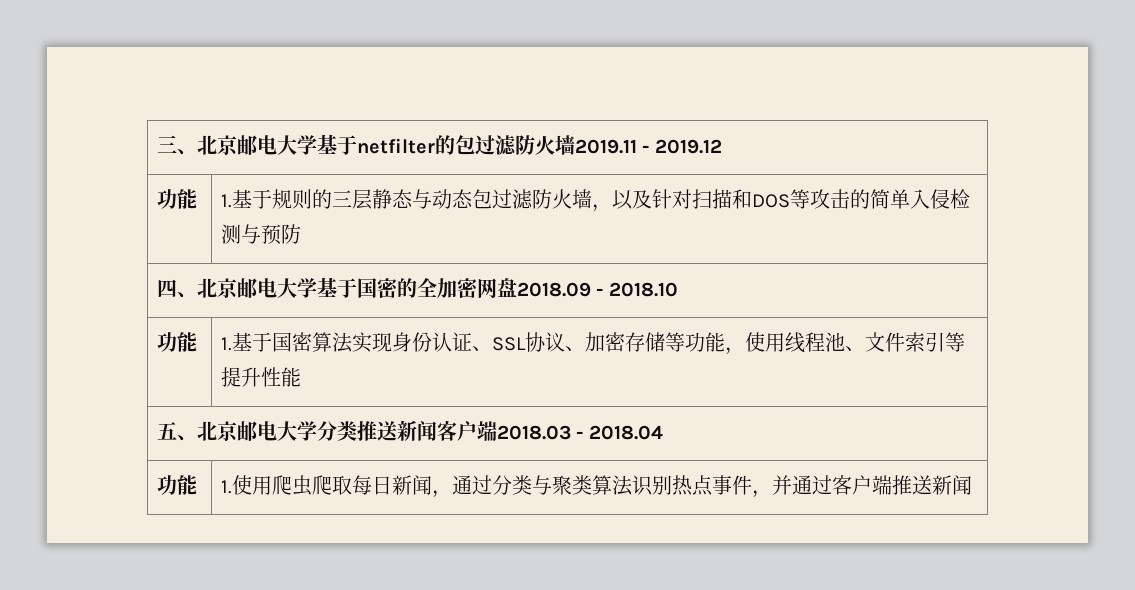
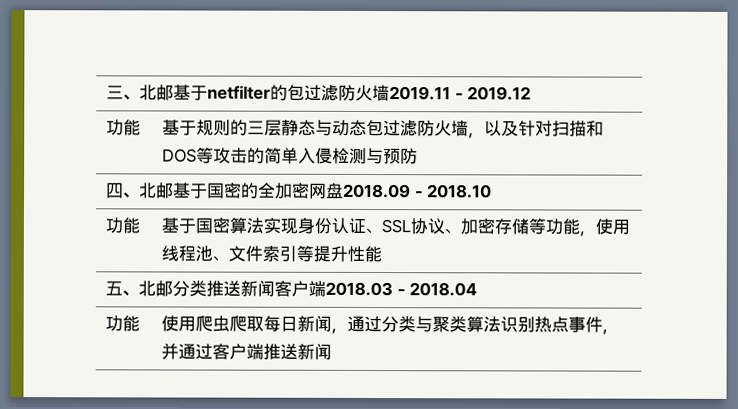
[217,135,318,155] 京邮电大学 -> [156,84,175,101] 邮
[221,194,233,208] 1. -> (142, 127) none
[217,278,318,298] 京邮电大学 -> [156,182,175,199] 邮
[221,337,233,351] 1. -> (141, 225) none
[217,421,318,441] 京邮电大学 -> [155,280,174,297] 邮
[221,480,233,494] 1. -> (141, 323) none

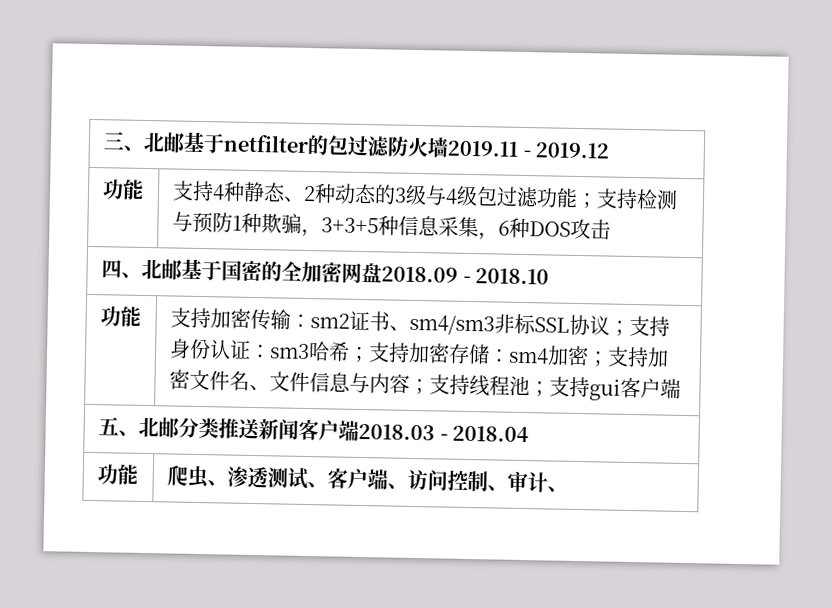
[162,119,605,139] [162,147,419,165] 基于规则的三层静态与动态包过滤防火墙，以及针对扫描和DOS等攻击的简单入侵检测与预防 -> [172,180,679,210] [172,211,612,241] 支持4种静态、2种动态的3级与4级包过滤功能；支持检测与预防1种欺骗，3+3+5种信息采集，6种DOS攻击
[161,217,631,237] [161,245,383,263] 基于国密算法实现身份认证、SSL协议、加密存储等功能，使用线程池、文件索引等提升性能 -> [170,307,671,337] [169,338,670,368] [169,369,682,401] 支持加密传输：sm2证书、sm4/sm3非标SSL协议；支持身份认证：sm3哈希；支持加密存储：sm4加密；支持加密文件名、文件信息与内容；支持线程池；支持gui客户端
[161,315,620,335] [161,343,333,360] 使用爬虫爬取每日新闻，通过分类与聚类算法识别热点事件，并通过客户端推送新闻 -> [167,465,569,493] 爬虫、渗透测试、客户端、访问控制、审计、

